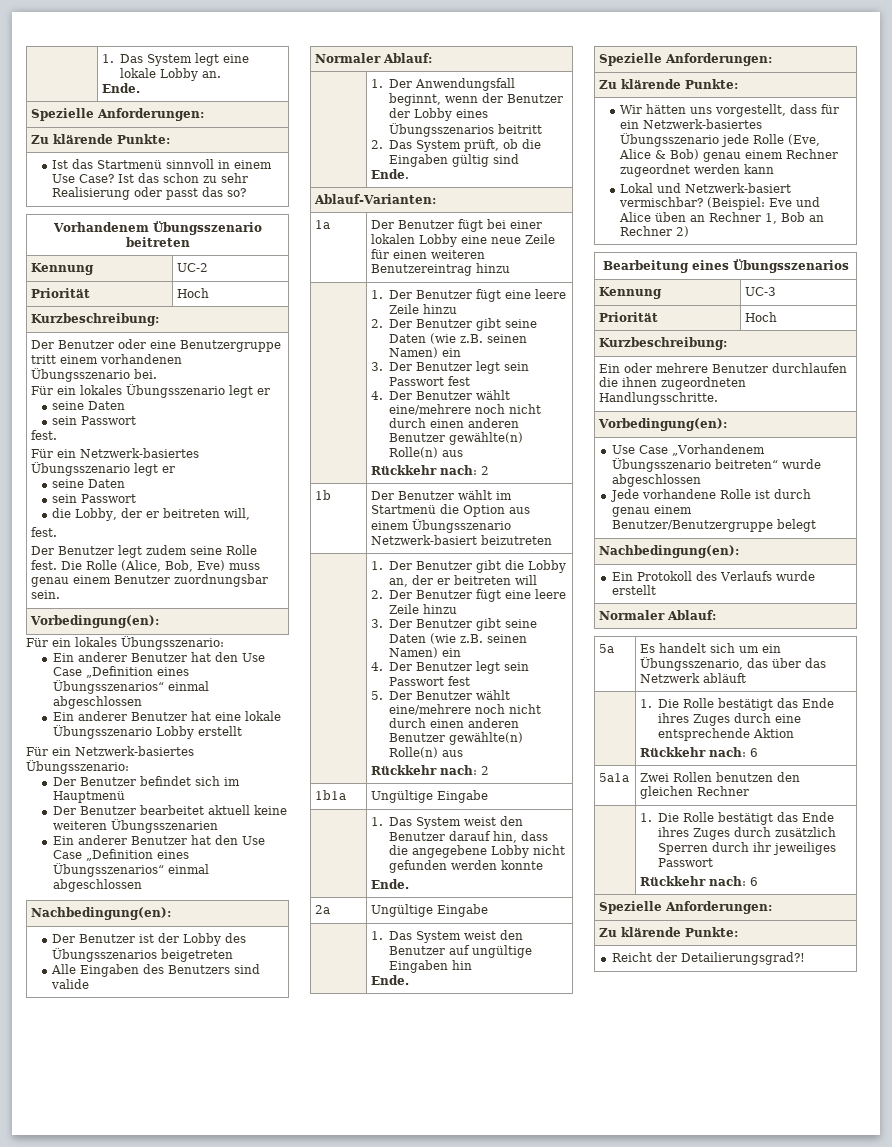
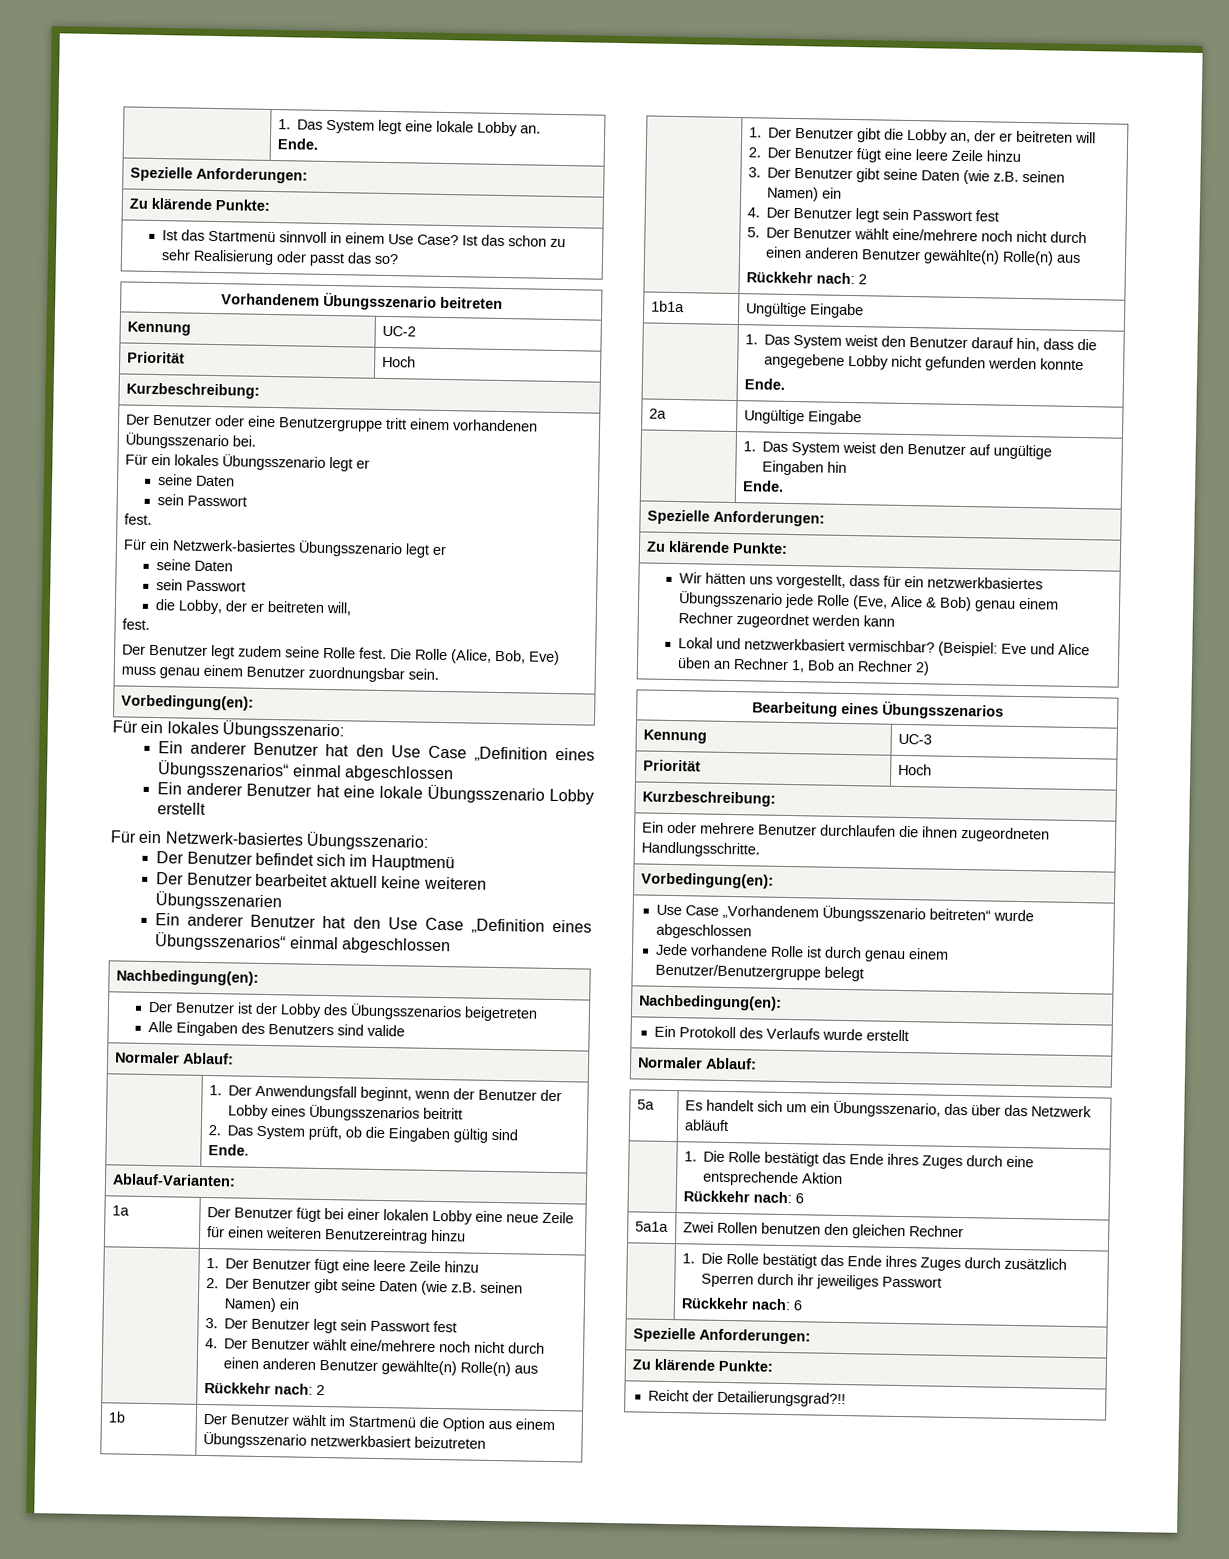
[371,535,478,545] Netzwerk-basiert -> [309,1434,411,1448] netzwerkbasiert
[643,119,763,129] Netzwerk-basiertes -> [927,576,1044,590] netzwerkbasiertes
[685,183,792,193] Netzwerk-basiert -> [744,638,846,651] netzwerkbasiert
[680,952,805,965] Detailierungsgrad?! -> [716,1390,846,1408] Detailierungsgrad?!!

